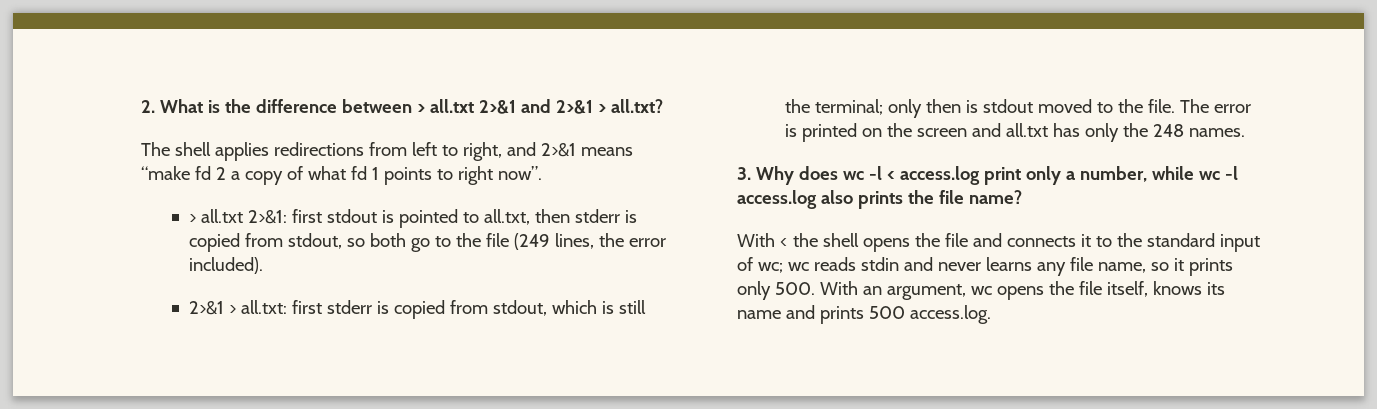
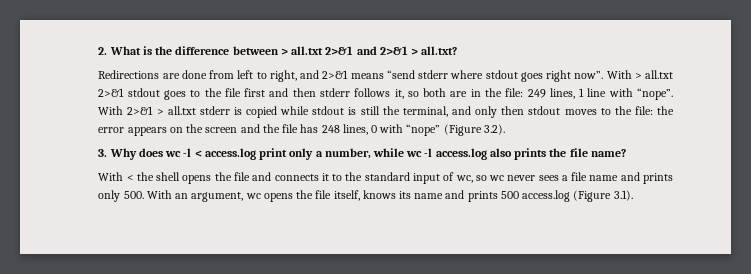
[140,142,364,161] The shell applies redirections -> [98,70,207,79] Redirections are done
[140,166,453,185] “make fd 2 a copy of what fd 1 points to -> [386,70,543,82] “send stderr where stdout goes
[189,209,638,228] [189,233,667,252] [189,257,264,274] [189,300,647,319] [785,99,1252,118] [785,123,1246,142] // > all.txt 2>&1: first stdout is pointed to all.txt, then stderr is copied from stdout, so both go to the file (249 lines, the error included). // 2>&1 > all.txt: first stderr is copied from stdout, which is still the terminal; only then is stdout moved to the file. The error is printed on the screen and all.txt has only the 248 names. -> [606,70,673,79] [98,88,673,100] [98,106,674,118] [98,124,505,136] With > all.txt 2>&1 stdout goes to the file first and then stderr follows it, so both are in the file: 249 lines, 1 line with “nope”. With 2>&1 > all.txt stderr is copied while stdout is still the terminal, and only then stdout moves to the file: the error appears on the screen and the file has 248 lines, 0 with “nope” (Figure 3.2).
[757,257,1184,276] wc; wc reads stdin and never learns any file name, so it -> [455,172,640,183] wc, so wc never sees a file name and
[909,305,991,324] access.log. -> [522,190,633,202] access.log (Figure 3.1).

